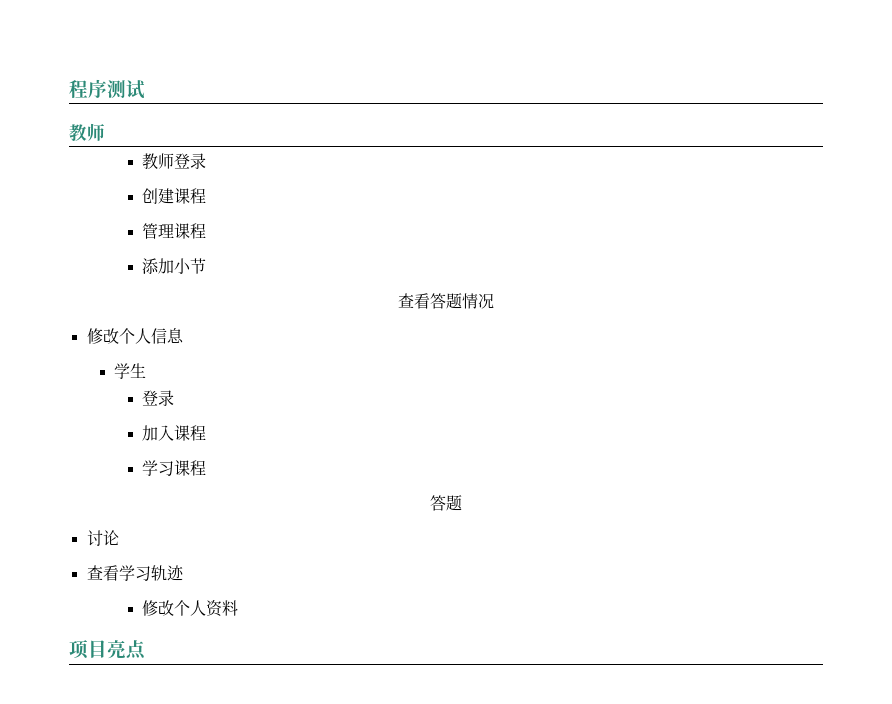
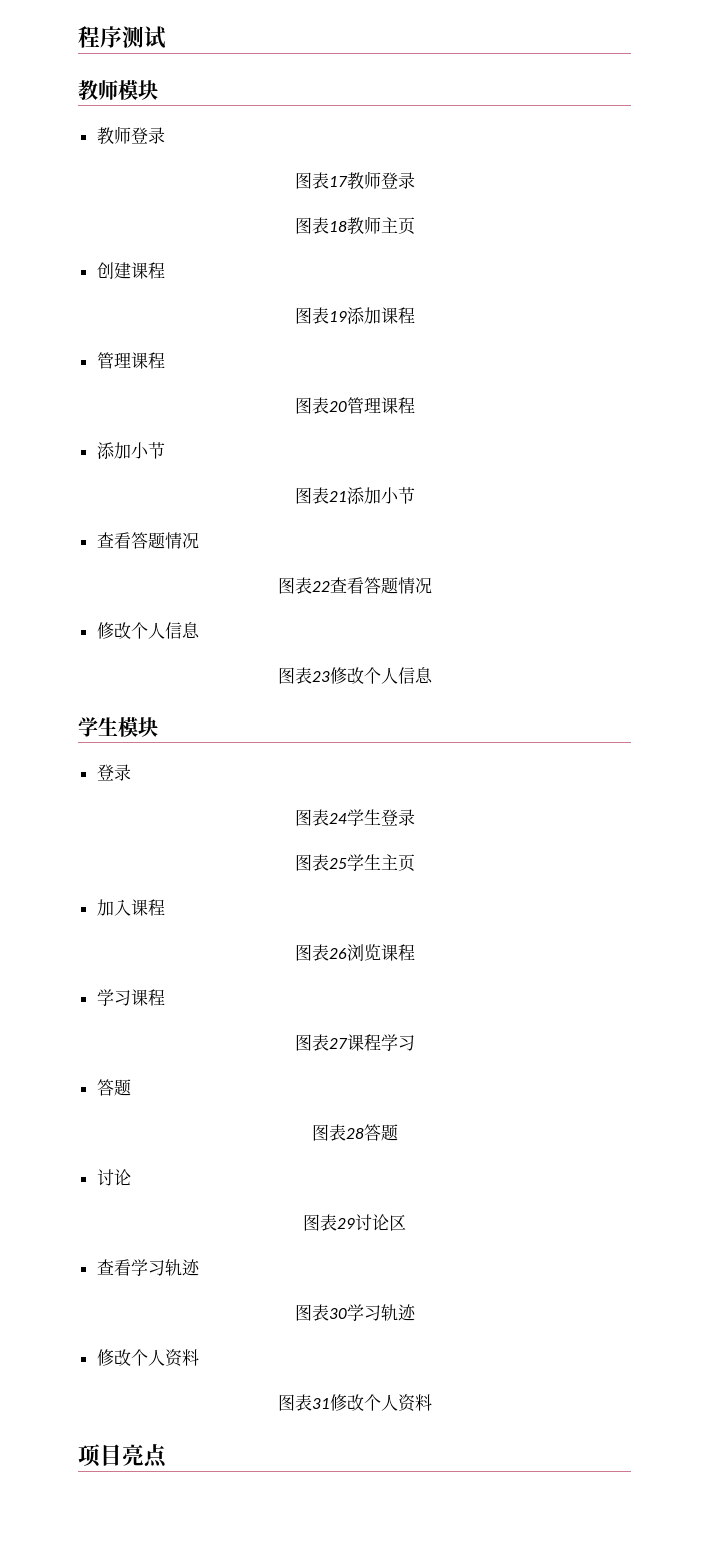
[141,153,206,170] [141,188,206,204] [141,223,206,239] [141,258,206,274] // 教师登录 // 创建课程 // 管理课程 // 添加小节 // -> [118,80,158,100] [96,126,165,145] [294,171,415,190] [294,216,415,235] [96,262,165,279] [294,307,415,324] [96,352,165,369] [294,397,415,414] [96,442,165,459] [294,487,415,504] [96,532,199,549] [277,577,330,594] 模块 // 教师登录 // 图表17教师登录 // 图表18教师主页 // 创建课程 // 图表19添加课程 // 管理课程 // 图表20管理课程 // 添加小节 // 图表21添加小节 // 查看答题情况 // 图表22
[114,363,147,379] [141,390,174,406] [141,425,206,441] [141,460,206,476] // 学生 // 登录 // 加入课程 // 学习课程 // -> [277,667,433,684] [78,717,158,737] [96,764,131,781] [294,809,415,826] [294,854,415,872] [96,899,165,916] [294,944,415,961] [96,989,165,1006] [294,1034,415,1051] [96,1079,131,1096] [311,1124,364,1141] // 图表23修改个人信息 // 学生模块 // 登录 // 图表24学生登录 // 图表25学生主页 // 加入课程 // 图表26浏览课程 // 学习课程 // 图表27课程学习 // 答题 // 图表28
(119, 538) none -> [303,1214,406,1231] // 图表29讨论区
[141,600,238,617] // 修改个人资料 -> [294,1304,416,1321] [96,1349,199,1367] [277,1394,432,1412] // 图表30学习轨迹 // 修改个人资料 // 图表31修改个人资料

